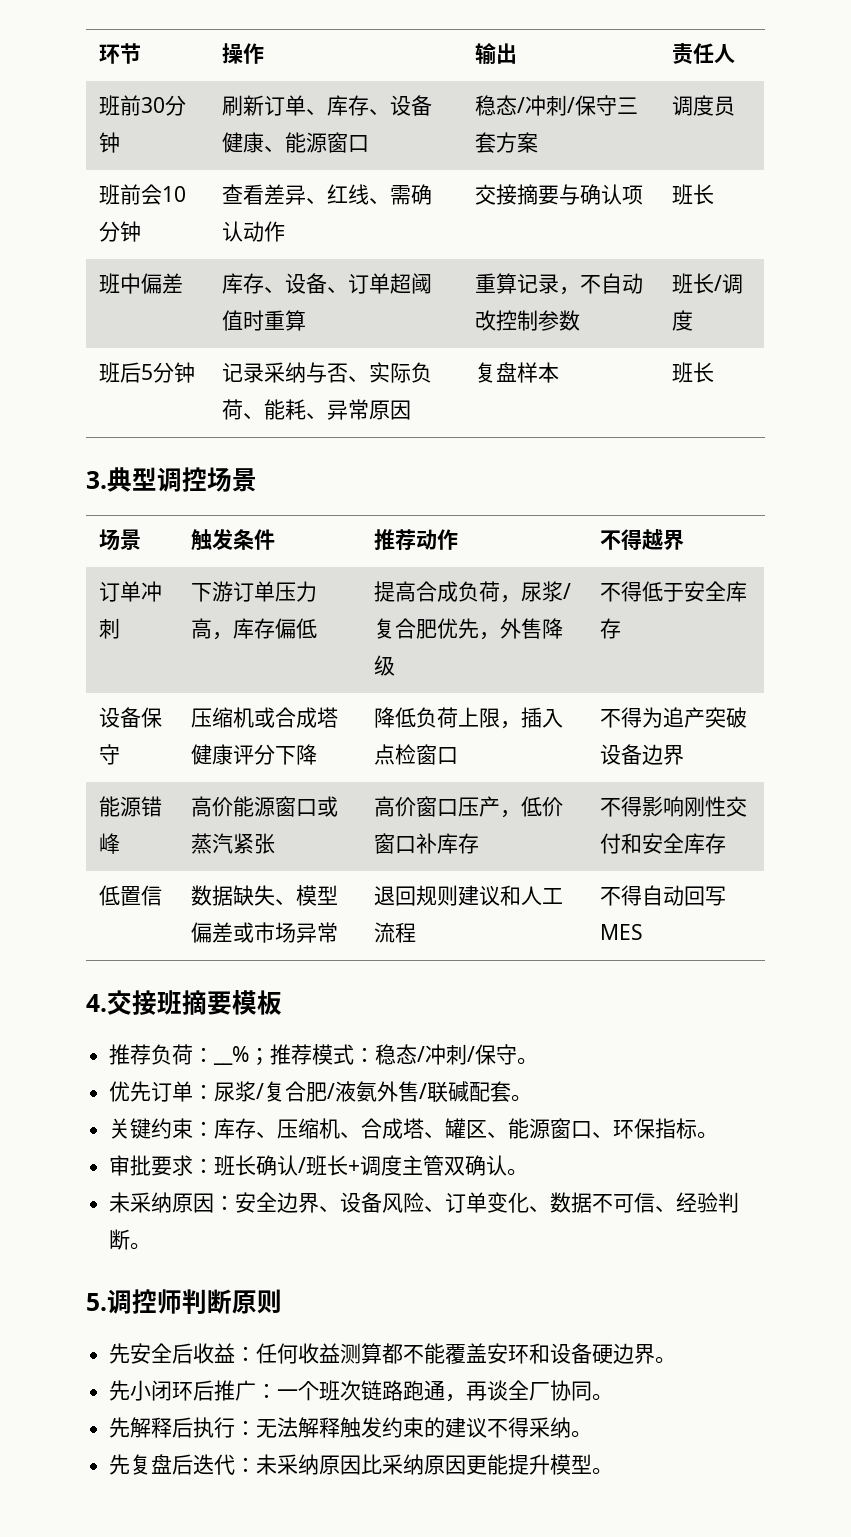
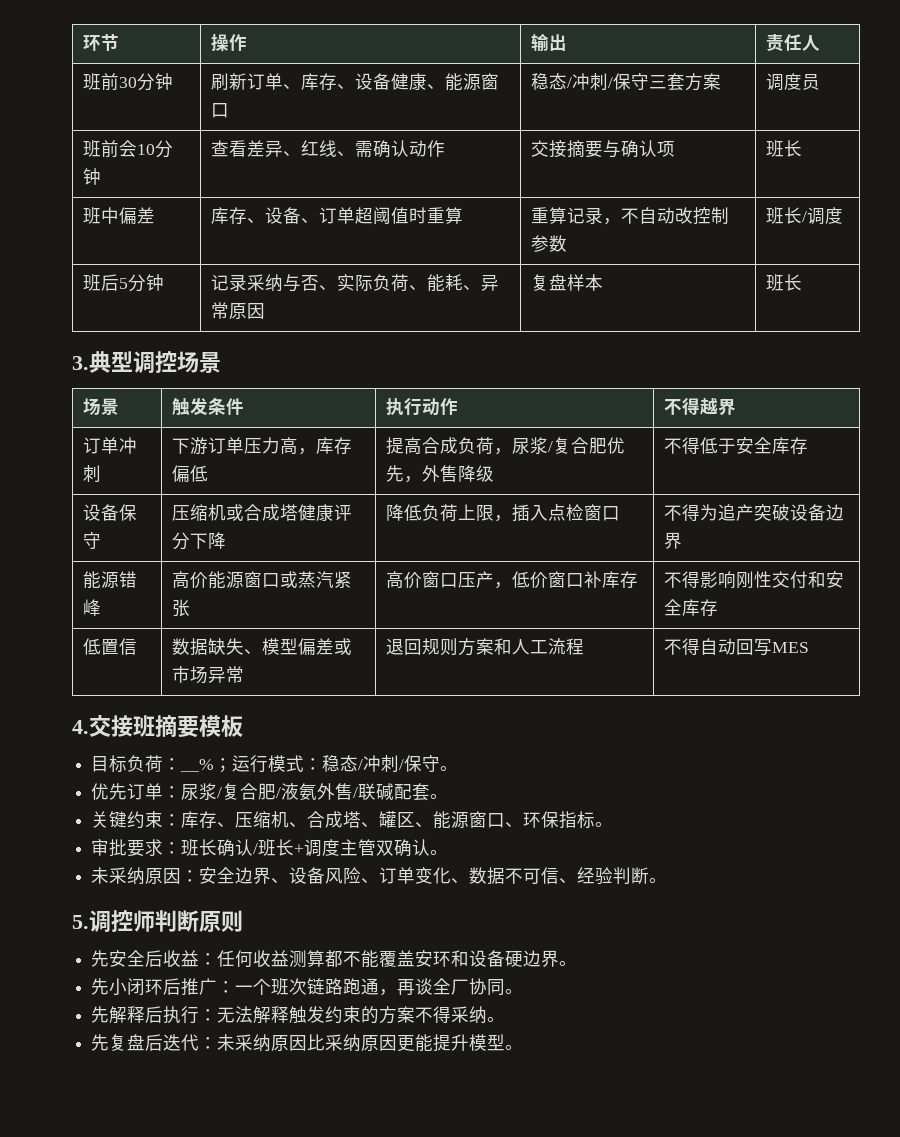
[373,529,416,551] 推荐 -> [385,398,422,416] 执行
[457,885,500,906] 建议 -> [457,638,494,656] 方案
[109,1044,152,1065] 推荐 -> [91,755,128,773] 目标
[270,1044,313,1065] 推荐 -> [232,755,269,773] 运行
[445,1417,488,1438] 建议 -> [379,1006,416,1024] 方案

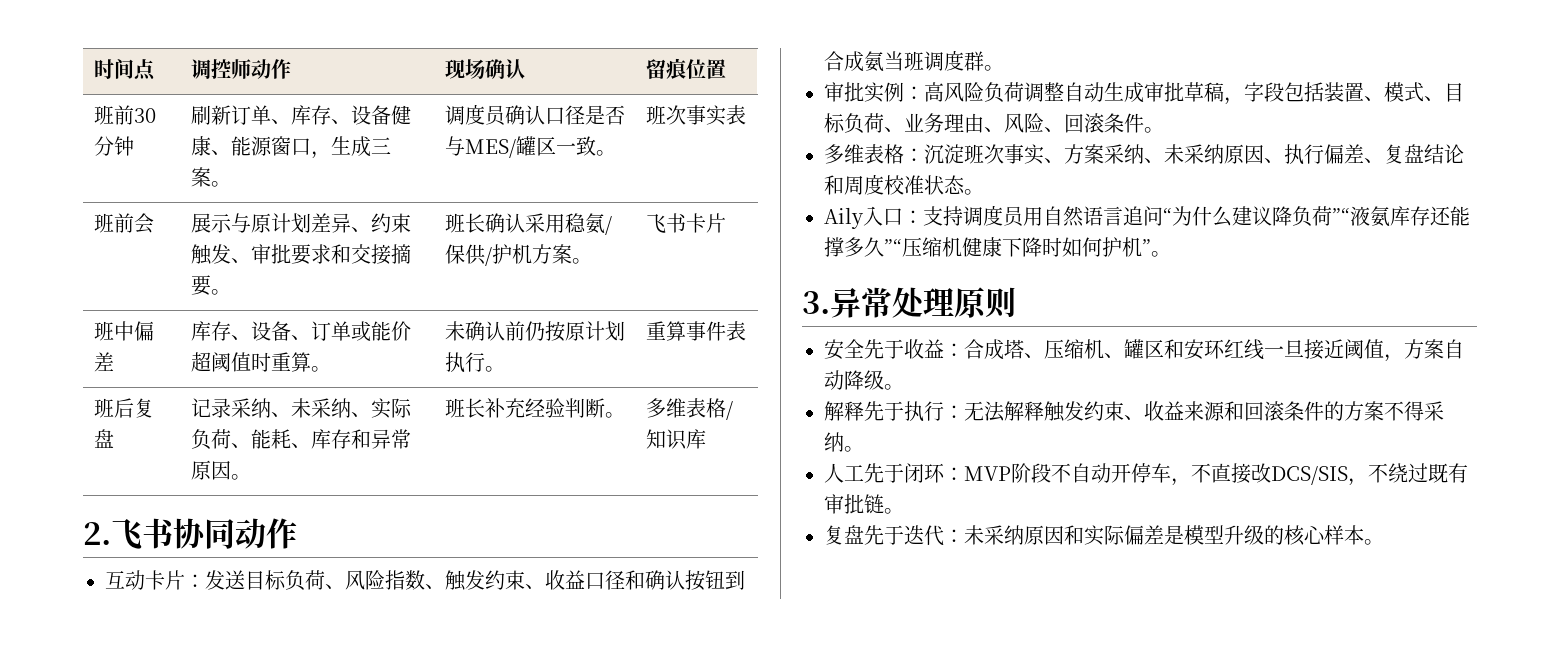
[82,34,119,51] [210,34,247,52] [530,33,567,51] [765,34,820,52] 环节 | 操作 | 输出 | 责任人 -> [93,59,156,81] [190,59,291,79] [444,59,525,79] [645,58,726,79] 时间点 | 调控师动作 | 现场确认 | 留痕位置
[530,73,721,91] [765,73,820,91] [82,140,173,158] [82,168,101,185] [210,140,445,158] [530,140,675,158] [765,140,802,157] | 稳态/冲刺/保守三套方案 | 调度员 // 班前会10分钟 | 查看差异、红线、需确认动作 | 交接摘要与确认项 | 班长 -> [310,136,391,159] [190,167,231,187] [444,104,625,126] [444,136,616,158] [645,105,746,126] [93,213,154,234] [190,213,411,233] [190,244,411,265] [190,275,231,296] [444,213,612,235] [444,244,592,266] [645,213,726,233] ，生成三案。 | 调度员确认口径是否与MES/罐区一致。 | 班次事实表 // 班前会 | 展示与原计划差异、约束触发、审批要求和交接摘要。 | 班长确认采用稳氨/保供/护机方案。 | 飞书卡片
(355, 215) none -> [350,321,411,342] 或能价
[530,207,729,225] [530,235,567,252] [765,207,843,225] | 重算记录，不自动改控制参数 | 班长/调度 -> [310,366,331,372] [444,321,625,342] [444,352,505,373] [645,321,746,341] 。 | 未确认前仍按原计划执行。 | 重算事件表
[118,274,164,292] 5分钟 -> [133,398,154,418] [93,429,114,448] 复盘
[282,274,319,292] 与否 -> [270,398,351,418] 、未采纳
(481, 287) none -> [310,429,371,449] 库存和
[530,274,603,291] [765,274,802,291] [72,351,221,374] [82,398,119,415] [171,397,244,415] [385,398,458,416] [663,398,736,416] [82,437,137,454] [82,465,101,483] [171,437,352,455] [171,465,208,483] [385,437,625,455] [385,465,494,483] [663,437,808,454] [82,504,137,521] [82,532,101,549] [171,504,352,522] [171,532,226,550] [385,504,620,522] [663,504,844,521] [663,532,682,549] [82,571,137,589] [82,599,101,616] [171,571,352,589] [171,599,190,617] [385,571,638,589] [663,571,844,589] [663,599,718,616] [82,638,137,655] [171,638,352,656] [171,666,244,684] [385,638,584,656] [663,638,809,656] [72,715,243,738] [91,755,459,773] [91,783,449,801] [91,811,614,829] [91,839,449,857] [91,867,668,885] [72,910,243,933] [91,950,578,968] [91,978,524,996] [91,1006,164,1024] | 复盘样本 | 班长 // 3.典型调控场景 // 场景 | 触发条件 | 执行动作 | 不得越界 // 订单冲刺 | 下游订单压力高，库存偏低 | 提高合成负荷，尿浆/复合肥优先，外售降级 | 不得低于安全库存 // 设备保守 | 压缩机或合成塔健康评分下降 | 降低负荷上限，插入点检窗口 | 不得为追产突破设备边界 // 能源错峰 | 高价能源窗口或蒸汽紧张 | 高价窗口压产，低价窗口补库存 | 不得影响刚性交付和安全库存 // 低置信 | 数据缺失、模型偏差或市场异常 | 退回规则方案和人工流程 | 不得自动回写MES // 4.交接班摘要模板 // 目标负荷：__%；运行模式：稳态/冲刺/保守。 // 优先订单：尿浆/复合肥/液氨外售/联碱配套。 // 关键约束：库存、压缩机、合成塔、罐区、能源窗口、环保指标。 // 审批要求：班长确认/班长+调度主管双确认。 // 未采纳原因：安全边界、设备风险、订单变化、数据不可信、经验判断。 // 5.调控师判断原则 // 先安全后收益：任何收益测算都不能覆盖安环和设备硬边界。 // 先小闭环后推广：一个班次链路跑通，再谈全厂协同。 // 先解释后 -> [230,474,251,480] [444,398,625,418] [645,398,733,420] [645,429,706,450] [83,518,297,549] [105,570,745,591] [824,50,1004,72] [824,82,1464,105] [824,113,1164,134] [824,144,1464,165] [824,174,984,195] [824,205,1470,229] [824,237,1171,257] [802,287,1016,318] [824,339,1464,362] [824,370,904,390] [824,401,904,421] 。 | 班长补充经验判断。 | 多维表格/知识库 // 2.飞书协同动作 // 互动卡片：发送目标负荷、风险指数、触发约束、收益口径和确认按钮到合成氨当班调度群。 // 审批实例：高风险负荷调整自动生成审批草稿，字段包括装置、模式、目标负荷、业务理由、风险、回滚条件。 // 多维表格：沉淀班次事实、方案采纳、未采纳原因、执行偏差、复盘结论和周度校准状态。 // Aily入口：支持调度员用自然语言追问“为什么建议降负荷”“液氨库存还能撑多久”“压缩机健康下降时如何护机”。 // 3.异常处理原则 // 安全先于收益：合成塔、压缩机、罐区和安环红线一旦接近阈值，方案自动降级。 // 解释先于
(362, 1014) none -> [1124,401,1324,421] 、收益来源和回滚条件
[91,1034,506,1052] 先复盘后迭代：未采纳原因比采纳原因更能提升模型 -> [824,463,1468,486] [824,494,904,514] [824,525,1364,546] 人工先于闭环：MVP阶段不自动开停车，不直接改DCS/SIS，不绕过既有审批链。 // 复盘先于迭代：未采纳原因和实际偏差是模型升级的核心样本

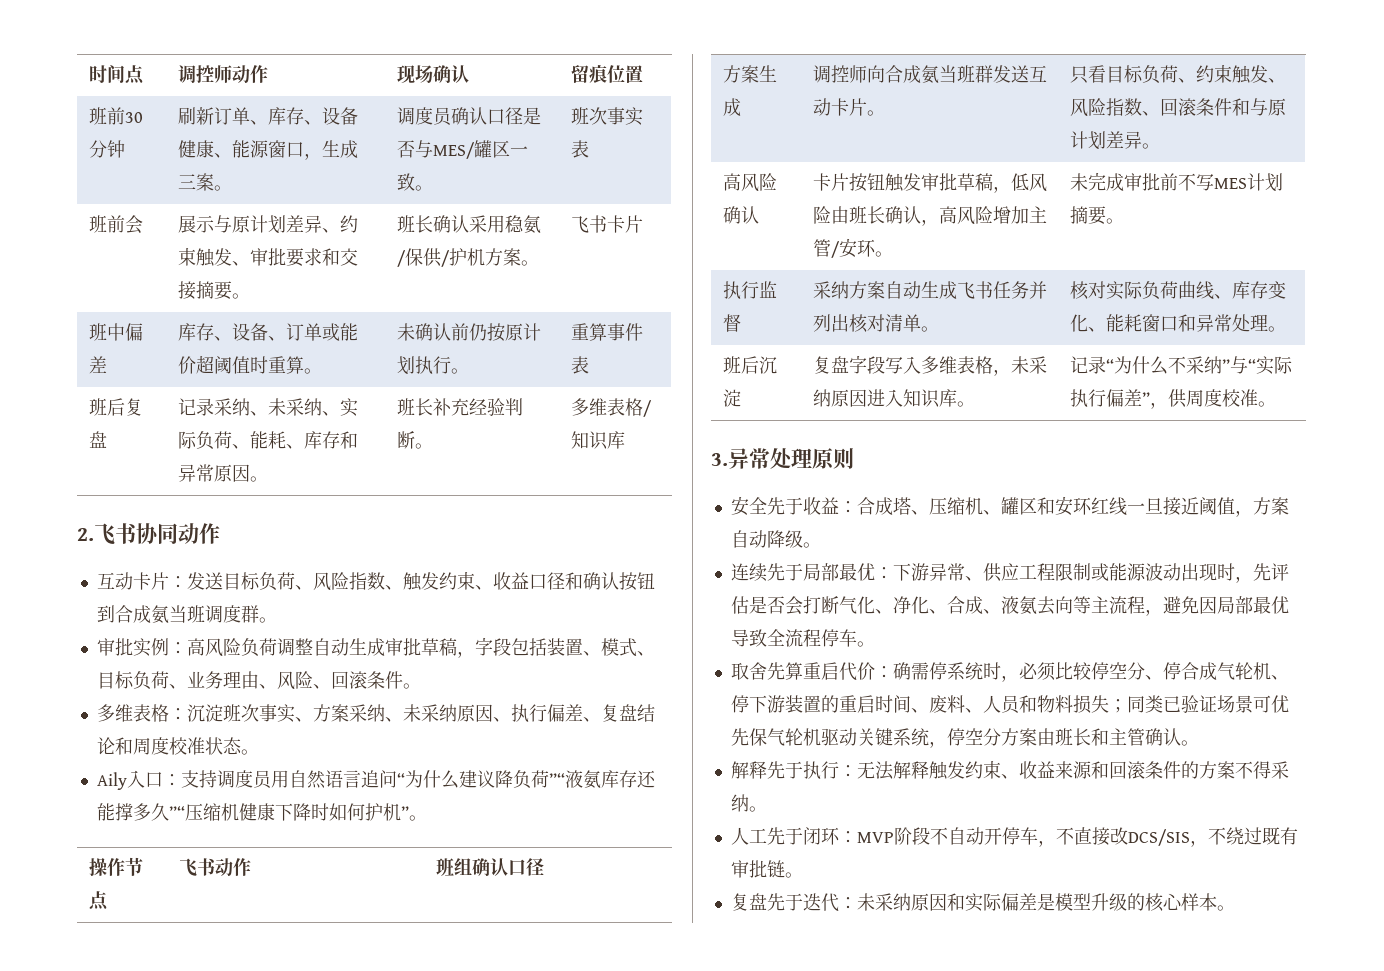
(1171, 254) none -> [88,857,143,876] [88,891,109,911] [178,858,251,876] [435,858,544,876] [722,65,777,83] [722,98,741,116] [812,65,1047,84] [812,98,885,116] [1069,65,1286,84] [1069,98,1286,117] [1069,131,1160,150] [722,173,777,192] [722,206,759,224] [812,173,1047,193] [812,206,1047,226] [812,238,893,258] [1069,172,1283,192] [1069,206,1124,225] [722,281,777,299] [722,314,741,332] [812,281,1047,299] [812,314,939,333] [1069,281,1286,300] [1069,314,1286,332] [722,356,777,374] [722,389,741,407] [812,355,1047,376] [812,389,975,408] [1069,356,1293,375] [1069,389,1276,409] // 操作节点 | 飞书动作 | 班组确认口径 // 方案生成 | 调控师向合成氨当班群发送互动卡片。 | 只看目标负荷、约束触发、风险指数、回滚条件和与原计划差异。 // 高风险确认 | 卡片按钮触发审批草稿，低风险由班长确认，高风险增加主管/安环。 | 未完成审批前不写MES计划摘要。 // 执行监督 | 采纳方案自动生成飞书任务并列出核对清单。 | 核对实际负荷曲线、库存变化、能耗窗口和异常处理。 // 班后沉淀 | 复盘字段写入多维表格，未采纳原因进入知识库。 | 记录“为什么不采纳”与“实际执行偏差”，供周度校准。
(904, 387) none -> [730,563,1289,583] [730,596,1289,616] [730,629,875,647] [730,662,1289,682] [730,695,1289,714] [730,728,1199,748] // 连续先于局部最优：下游异常、供应工程限制或能源波动出现时，先评估是否会打断气化、净化、合成、液氨去向等主流程，避免因局部最优导致全流程停车。 // 取舍先算重启代价：确需停系统时，必须比较停空分、停合成气轮机、停下游装置的重启时间、废料、人员和物料损失；同类已验证场景可优先保气轮机驱动关键系统，停空分方案由班长和主管确认。

